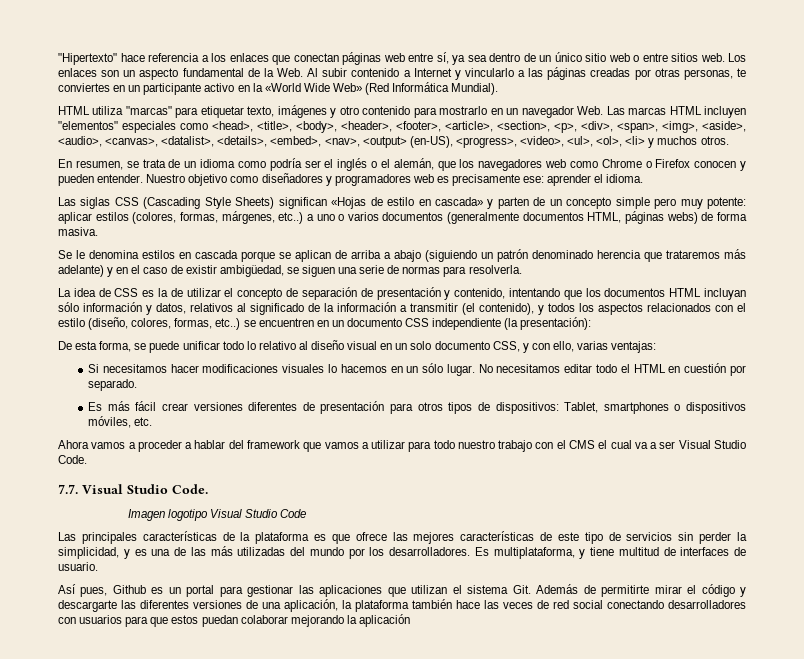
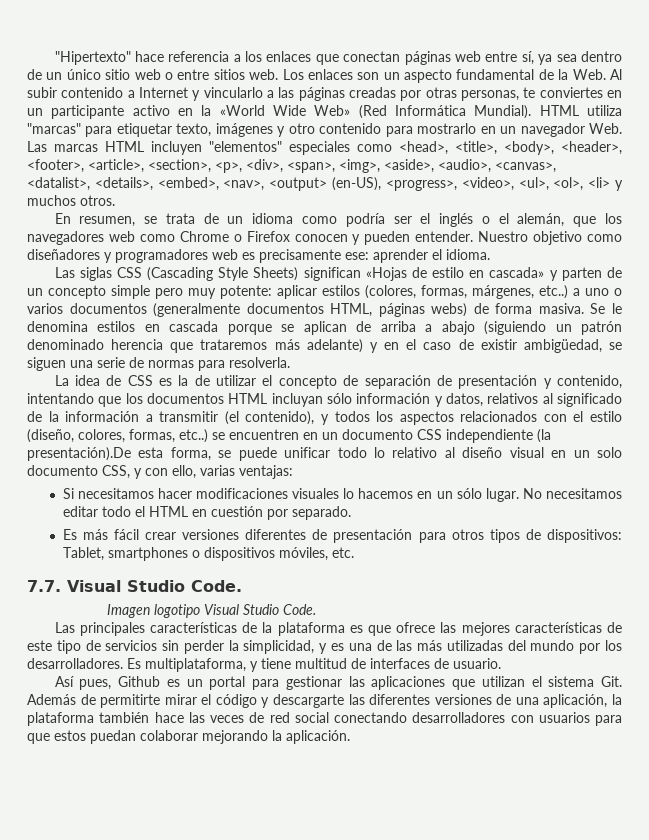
(499, 89) // -> (532, 112) none
(98, 231) // -> (584, 308) none
[520,317,592,330] [58,341,72,350] presentación): // De -> [27,447,131,461] presentación).De
[58,440,746,452] [58,455,87,464] // Ahora vamos a proceder a hablar del framework que vamos a utilizar para todo nuestro trabajo con el CMS el cual va a ser Visual Studio Code. -> (354, 552) none
[279,509,306,518] Code -> [283,604,317,615] Code.
[358,614,410,627] aplicación -> [286,730,350,744] aplicación.

